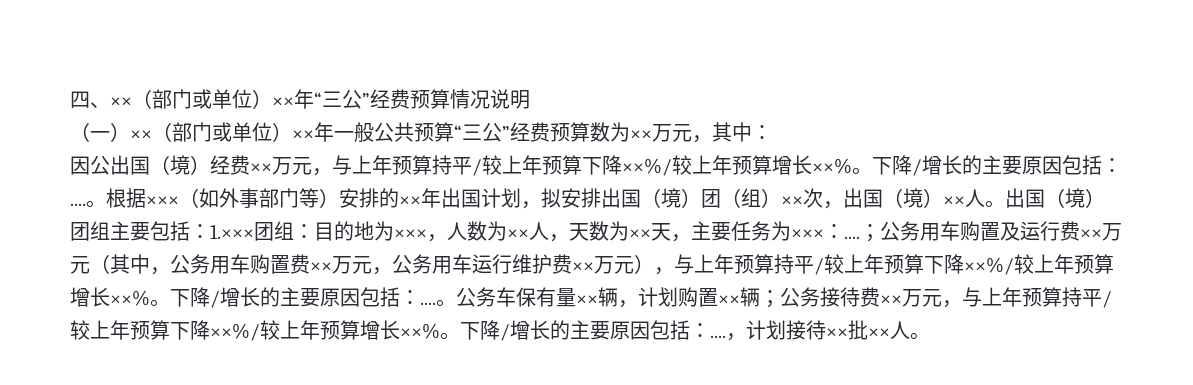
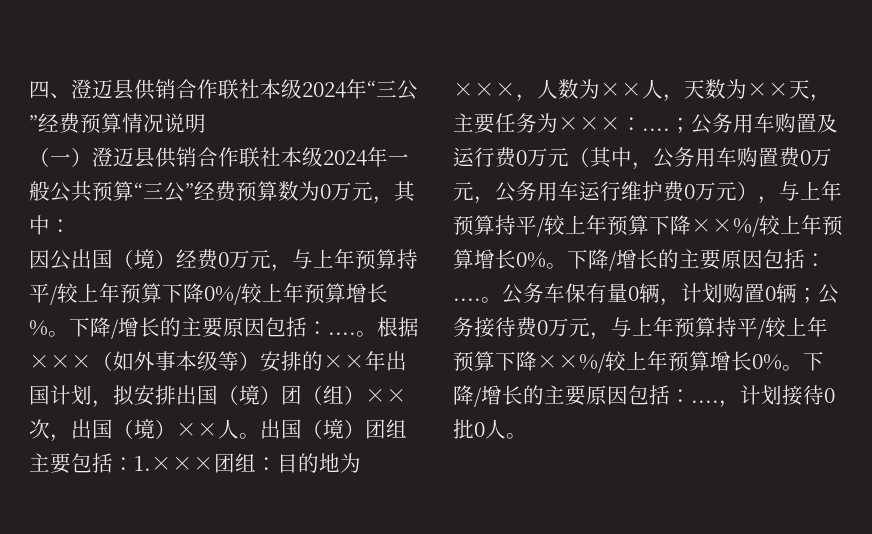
[110,89,294,109] ××（部门或单位）×× -> [71,79,346,100] 澄迈县供销合作联社本级2024
[130,122,314,142] ××（部门或单位）×× -> [92,147,367,168] 澄迈县供销合作联社本级2024
[630,130,652,140] ×× -> [320,184,331,199] 0
[250,163,272,173] ×× -> [218,252,229,267] 0
[622,155,852,176] ××%/较上年预算增长××% -> [204,283,388,305] [29,320,48,336] 0%/较上年预算增长%
[259,188,299,208] 部门 -> [176,351,218,371] 本级
[1080,229,1102,239] ×× -> [516,150,527,165] 0
[310,262,332,272] ×× -> [800,150,811,165] 0
[572,262,594,272] ×× -> [684,184,695,199] 0
[110,290,150,306] ××% -> [516,252,546,268] 0%
[576,295,598,305] ×× -> [628,286,639,301] 0
[718,295,740,305] ×× -> [765,286,776,301] 0
[880,295,902,305] ×× -> [537,320,548,335] 0
[400,323,440,339] ××% -> [752,354,782,370] 0%
[826,320,890,340] ××批×× -> [824,388,835,403] [453,419,485,439] 0批0

